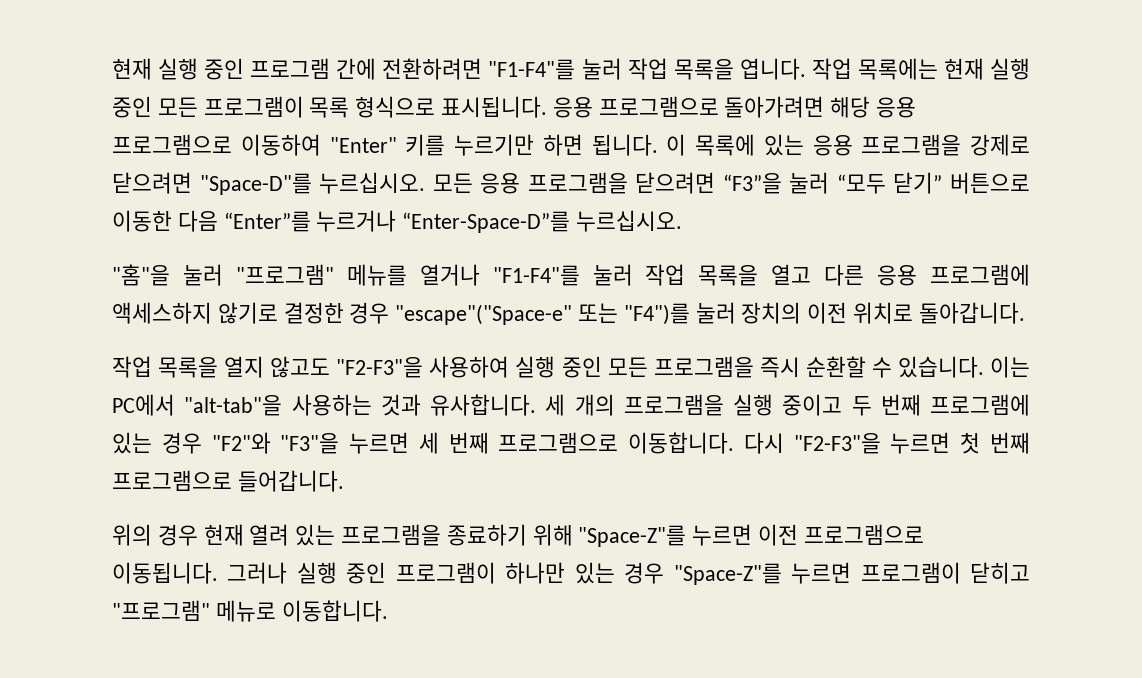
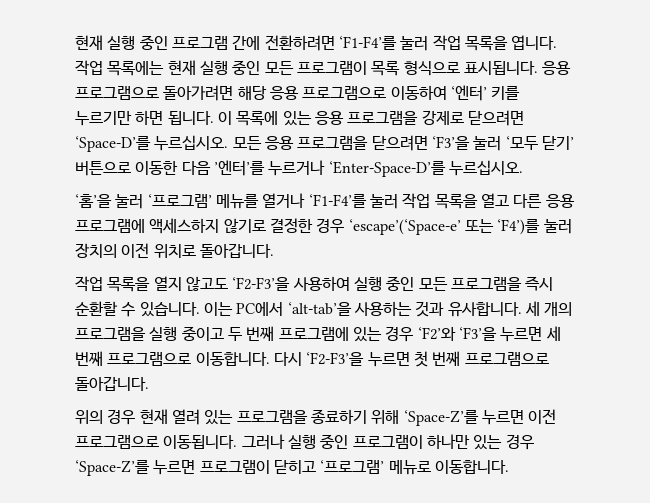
[488,59,576,80] "F1-F4"를 -> [338,36,397,50] ‘F1-F4’를
[329,137,397,153] "Enter" -> [450,85,487,101] ‘엔터’
[199,173,312,195] "Space-D"를 -> [75,136,151,152] ‘Space-D’를
[722,172,1030,194] [112,210,683,233] [112,264,334,286] “F3”을 눌러 “모두 닫기” 버튼으로 이동한 다음 “Enter”를 누르거나 “Enter-Space-D”를 누르십시오. // "홈"을 눌러 "프로그램" -> [431,136,574,151] [75,160,523,177] [75,194,212,209] ‘F3’을 눌러 ‘모두 닫기’ 버튼으로 이동한 다음 ’엔터’를 누르거나 ‘Enter-Space-D’를 누르십시오. // ‘홈’을 눌러 ‘프로그램’
[492,265,580,286] "F1-F4"를 -> [308,194,367,208] ‘F1-F4’를
[395,303,690,325] "escape"("Space-e" 또는 "F4")를 -> [348,219,541,235] ‘escape’(‘Space-e’ 또는 ‘F4’)를
[336,357,424,378] "F2-F3"을 -> [232,277,291,291] ‘F2-F3’을
[184,395,283,416] "alt-tab"을 -> [287,302,352,316] ‘alt-tab’을
[211,432,340,454] "F2"와 "F3"을 -> [417,327,497,341] ‘F2’와 ‘F3’을
[793,433,881,454] "F2-F3"을 -> [306,352,365,366] ‘F2-F3’을
[237,470,344,492] 들어갑니다. -> [75,376,149,391] 돌아갑니다.
[578,525,687,547] "Space-Z"를 -> [403,410,479,426] ‘Space-Z’를
[673,563,782,585] "Space-Z"를 -> [75,460,150,476] ‘Space-Z’를
[112,600,210,621] "프로그램" -> [320,460,385,474] ‘프로그램’

